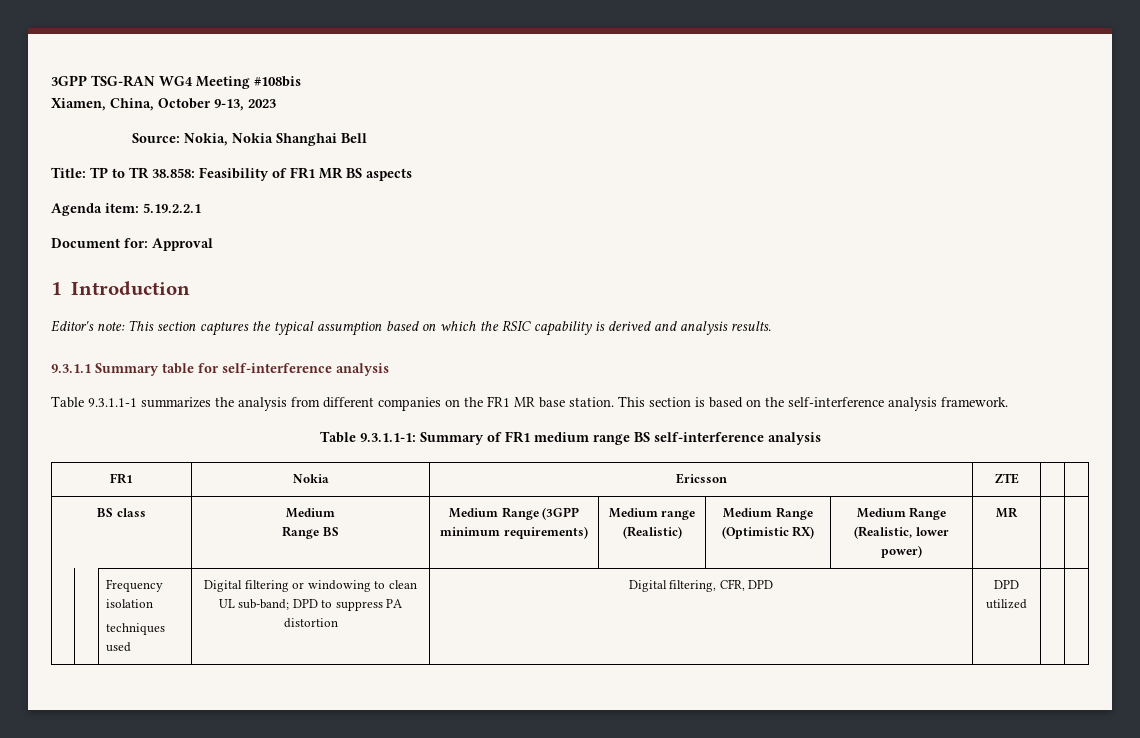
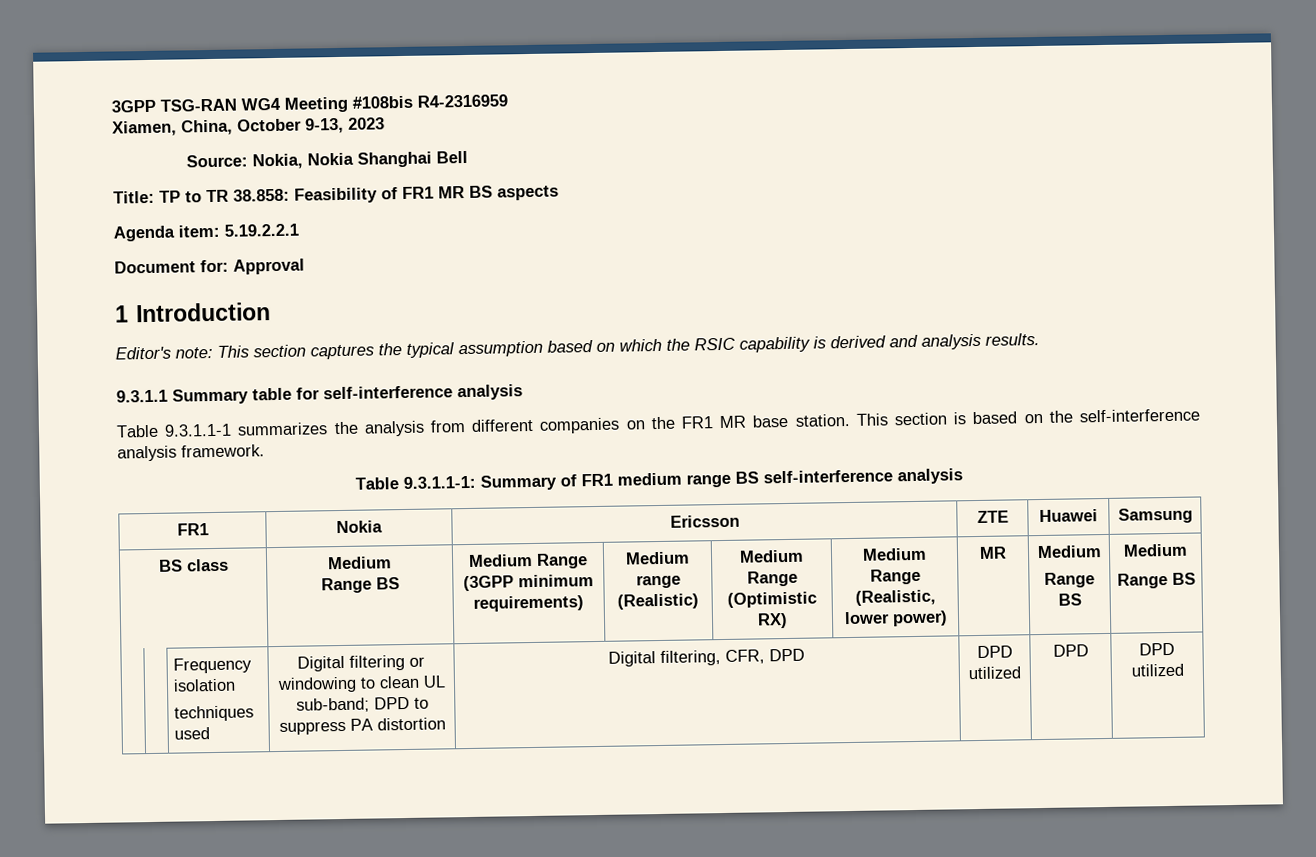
(301, 81) none -> [417,94,508,108] R4-2316959
(1019, 478) | -> [1039,509,1098,523] [1117,507,1193,524] Huawei | Samsung
(1018, 512) | -> [1036,545,1102,559] [1044,572,1095,588] [1057,593,1082,606] [1123,543,1188,557] [1116,572,1196,589] Medium // Range BS | Medium // Range BS
(1027, 604) | -> [1052,644,1089,657] [1139,642,1175,656] [1130,663,1184,677] DPD | DPD utilized

